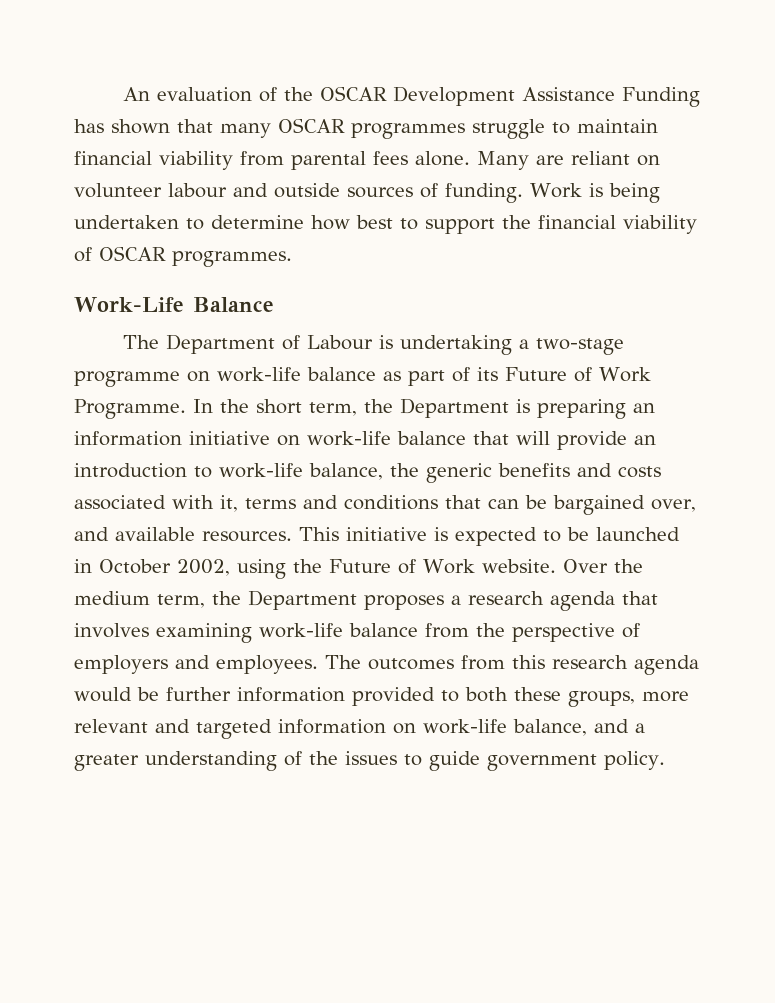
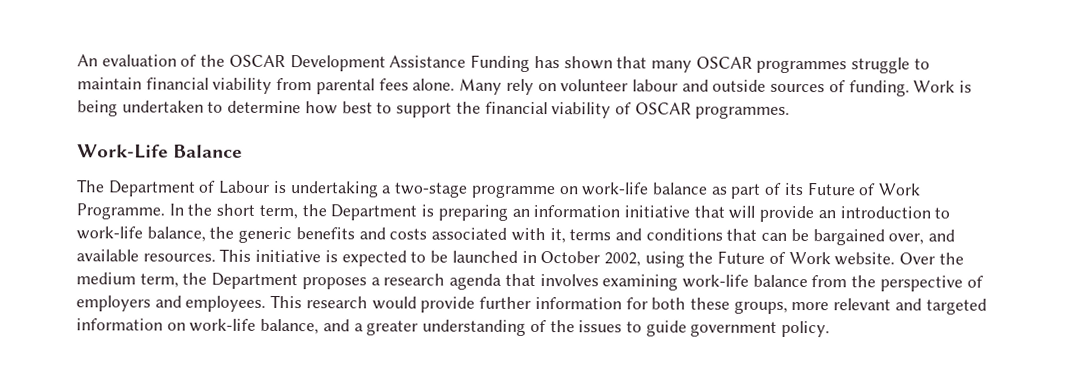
[536,151,630,165] are reliant -> [505,78,534,95] rely
[277,431,466,446] on work-life balance -> (690, 211) none
[325,655,699,675] [74,687,459,706] The outcomes from this research agenda would be further information provided to -> [270,294,648,313] This research would provide further information for

